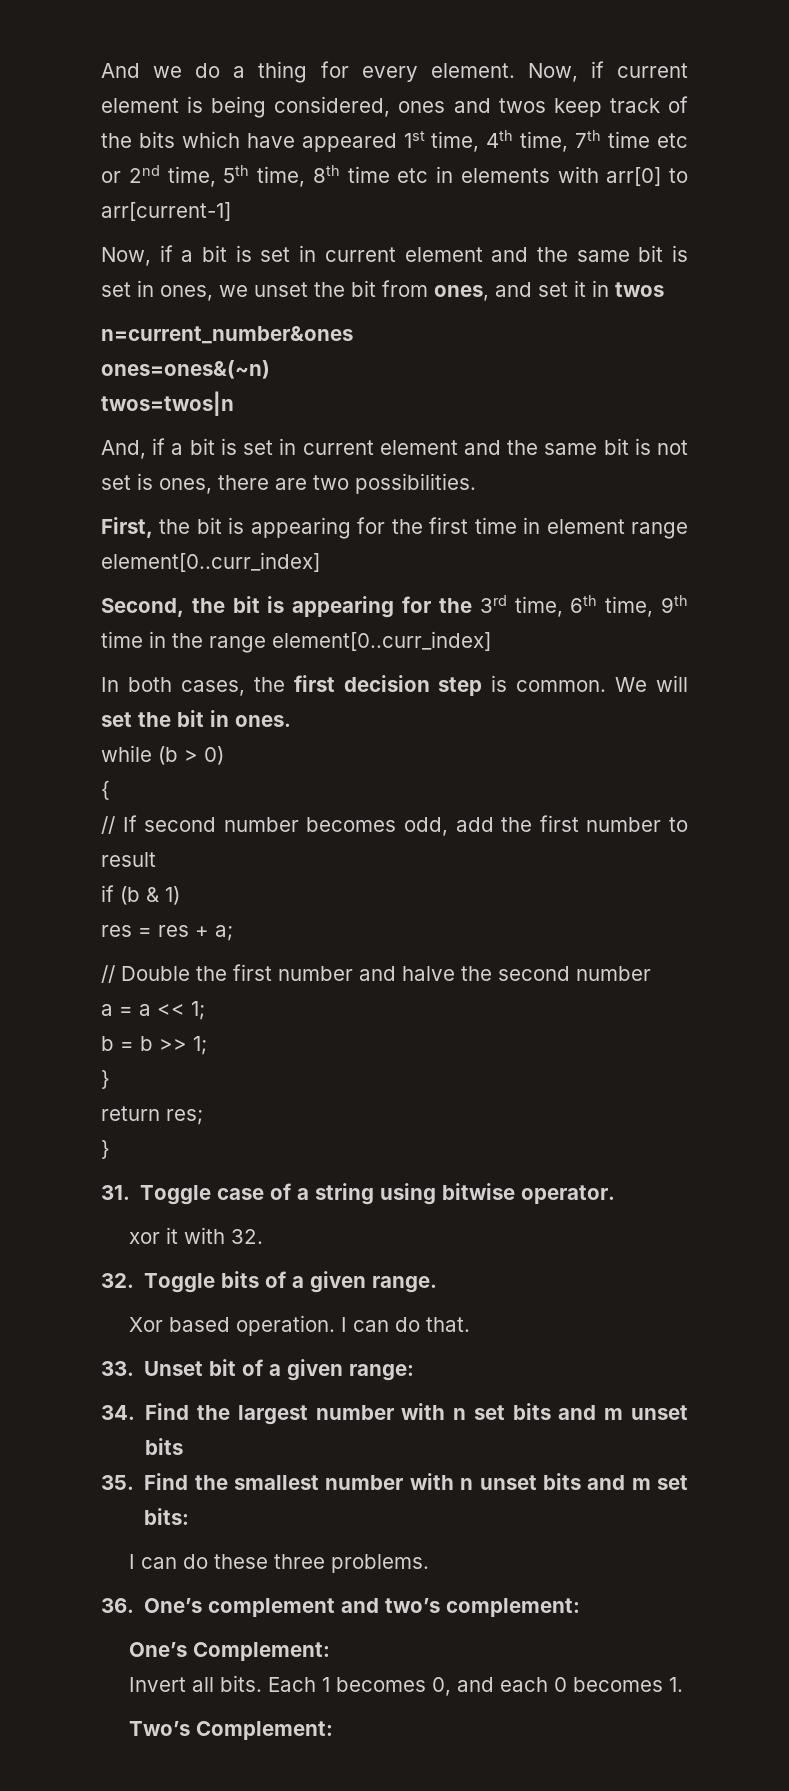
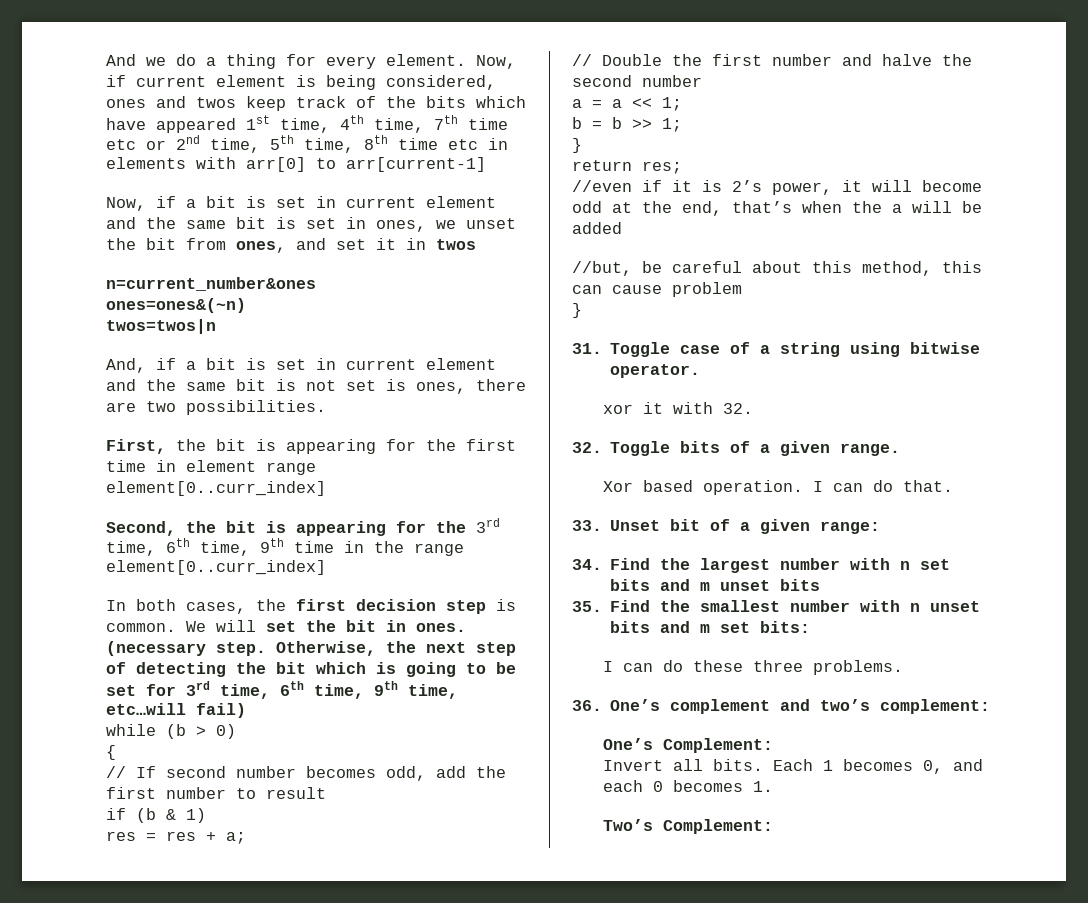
(291, 721) none -> [106,641,516,656] [106,662,516,677] [106,681,458,699] [106,703,246,718] (necessary step. Otherwise, the next step of detecting the bit which is going to be set for 3rd time, 6th time, 9th time, etc…will fail)
(203, 1117) none -> [572,180,982,195] [572,201,982,216] [572,222,622,234] [572,261,982,276] [572,282,742,297] // //even if it is 2’s power, it will become odd at the end, that’s when the a will be added // //but, be careful about this method, this can cause problem

